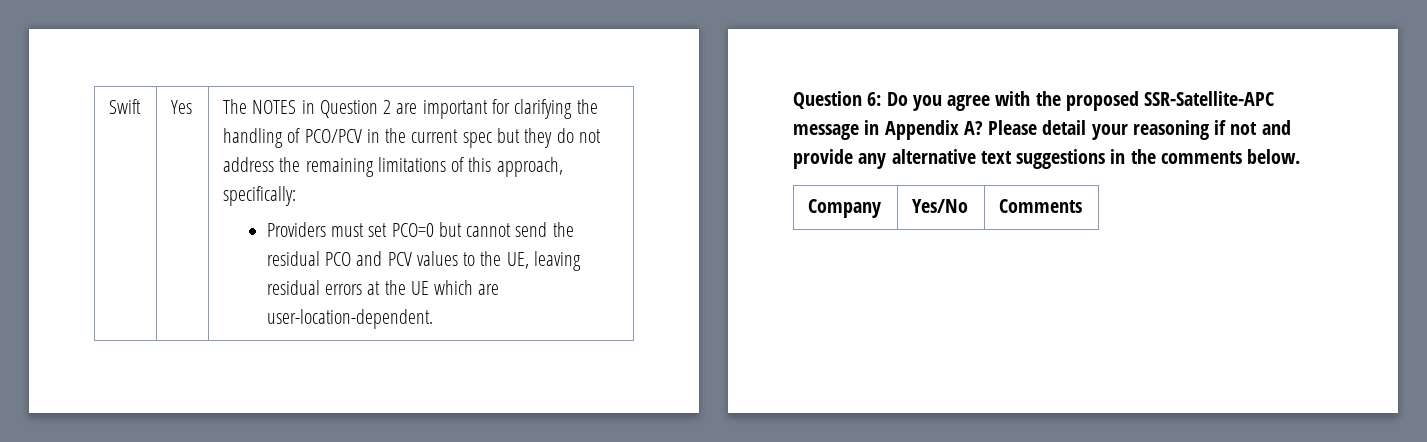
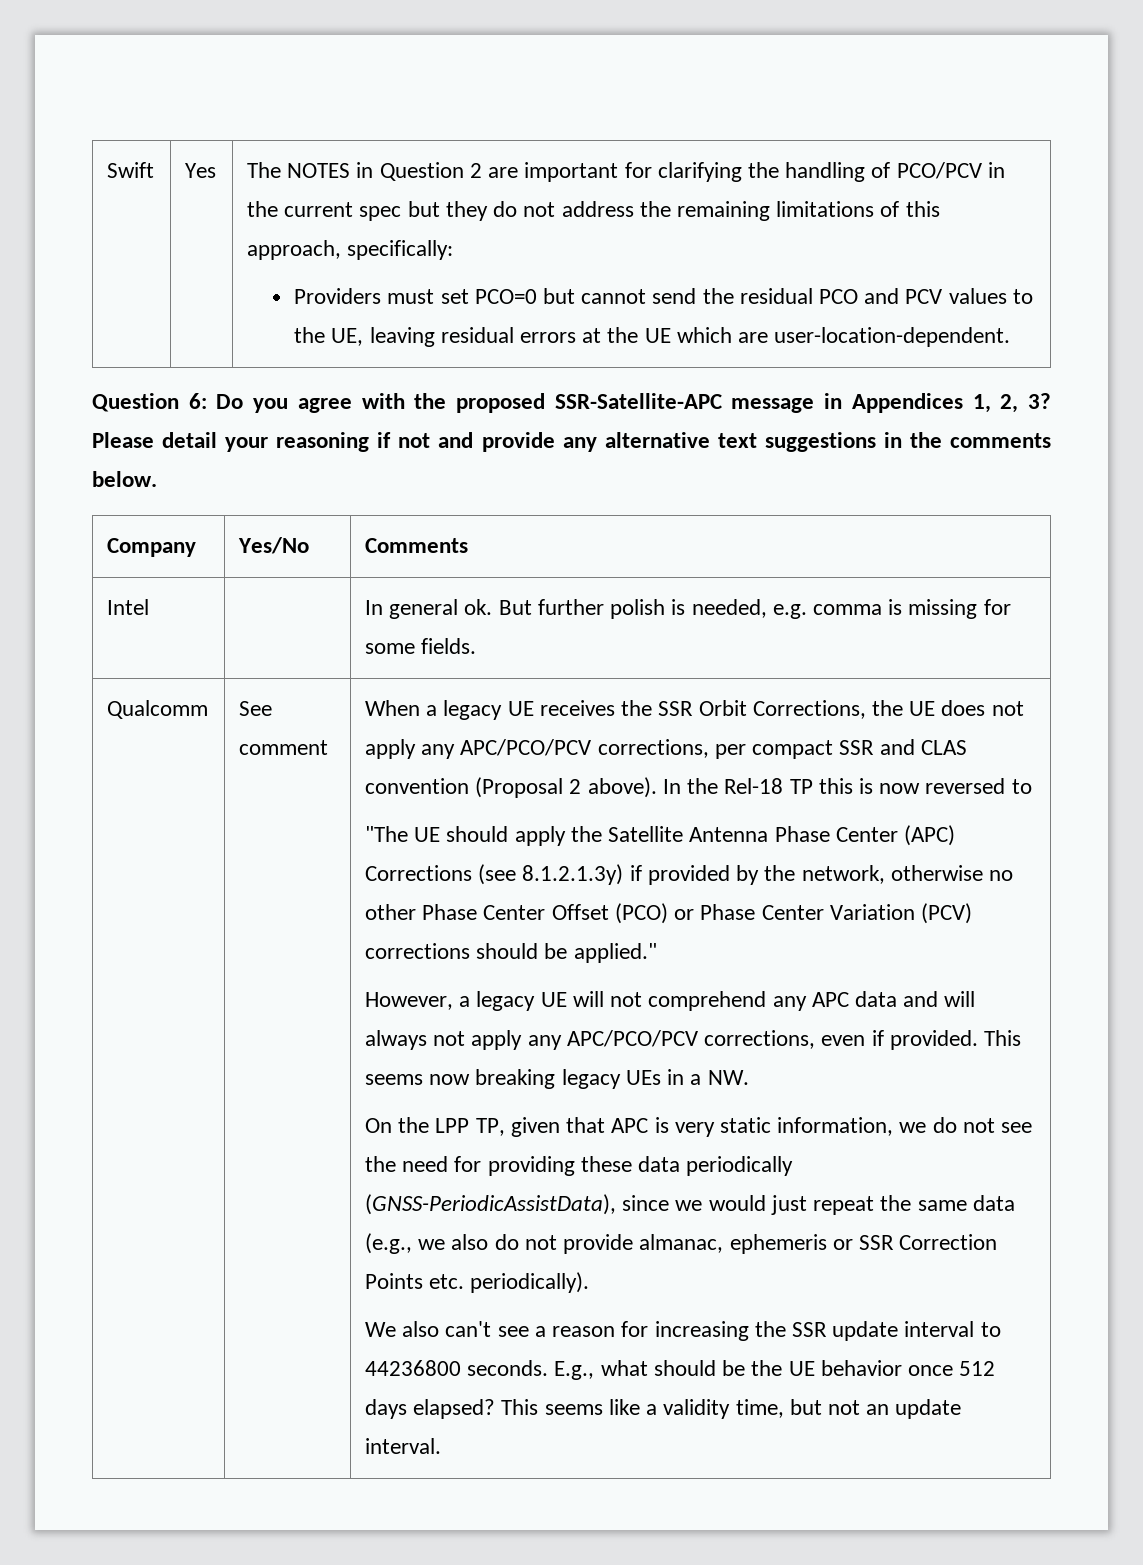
[884,120,983,140] Appendix A? -> [851,393,1051,413] Appendices 1, 2, 3?
(1083, 206) none -> [107,599,150,615] [365,599,1011,619] [365,638,477,654] [107,700,209,719] [239,701,273,716] [239,740,329,755] [365,700,1024,720] [365,739,967,759] [365,777,1032,798] [365,825,955,846] [365,864,1013,885] [365,903,972,924] [365,943,657,963] [365,991,976,1011] [365,1030,1021,1050] [365,1069,749,1089] [365,1117,1032,1137] [365,1156,794,1176] [365,1194,1015,1215] [365,1233,998,1254] [365,1272,590,1293] [365,1321,1001,1341] [365,1360,996,1380] [365,1399,962,1419] [365,1438,442,1454] // Intel | | In general ok. But further polish is needed, e.g. comma is missing for some fields. // Qualcomm | See comment | When a legacy UE receives the SSR Orbit Corrections, the UE does not apply any APC/PCO/PCV corrections, per compact SSR and CLAS convention (Proposal 2 above). In the Rel-18 TP this is now reversed to // "The UE should apply the Satellite Antenna Phase Center (APC) Corrections (see 8.1.2.1.3y) if provided by the network, otherwise no other Phase Center Offset (PCO) or Phase Center Variation (PCV) corrections should be applied." // However, a legacy UE will not comprehend any APC data and will always not apply any APC/PCO/PCV corrections, even if provided. This seems now breaking legacy UEs in a NW. // On the LPP TP, given that APC is very static information, we do not see the need for providing these data periodically (GNSS-PeriodicAssistData), since we would just repeat the same data (e.g., we also do not provide almanac, ephemeris or SSR Correction Points etc. periodically). // We also can't see a reason for increasing the SSR update interval to 44236800 seconds. E.g., what should be the UE behavior once 512 days elapsed? This seems like a validity time, but not an update interval.

